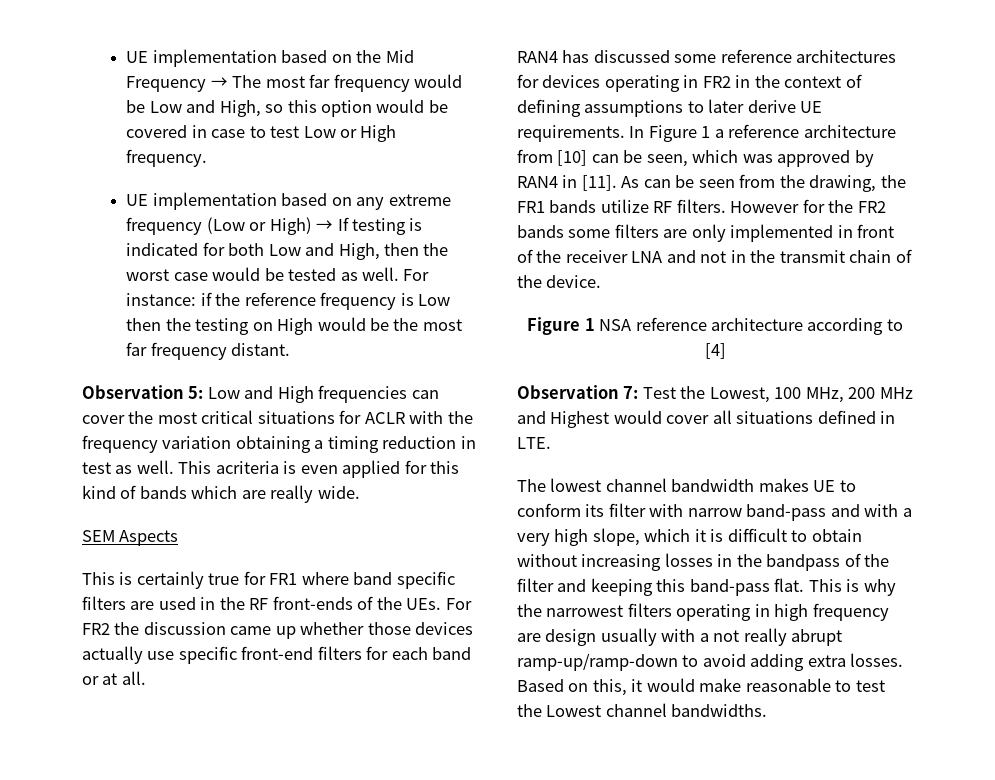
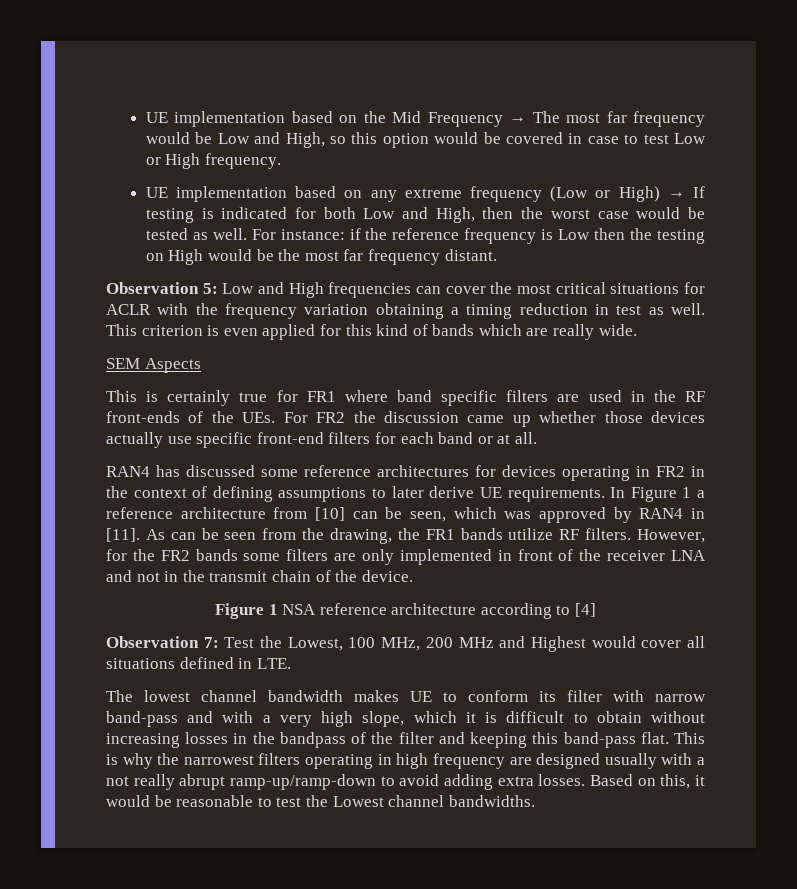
[215,461,279,474] acriteria -> [141,325,203,336] criterion
[730,201,800,213] However -> [636,529,705,543] However,
[545,629,597,646] design -> [536,753,601,769] designed
[699,678,742,692] make -> [154,795,172,807] be

